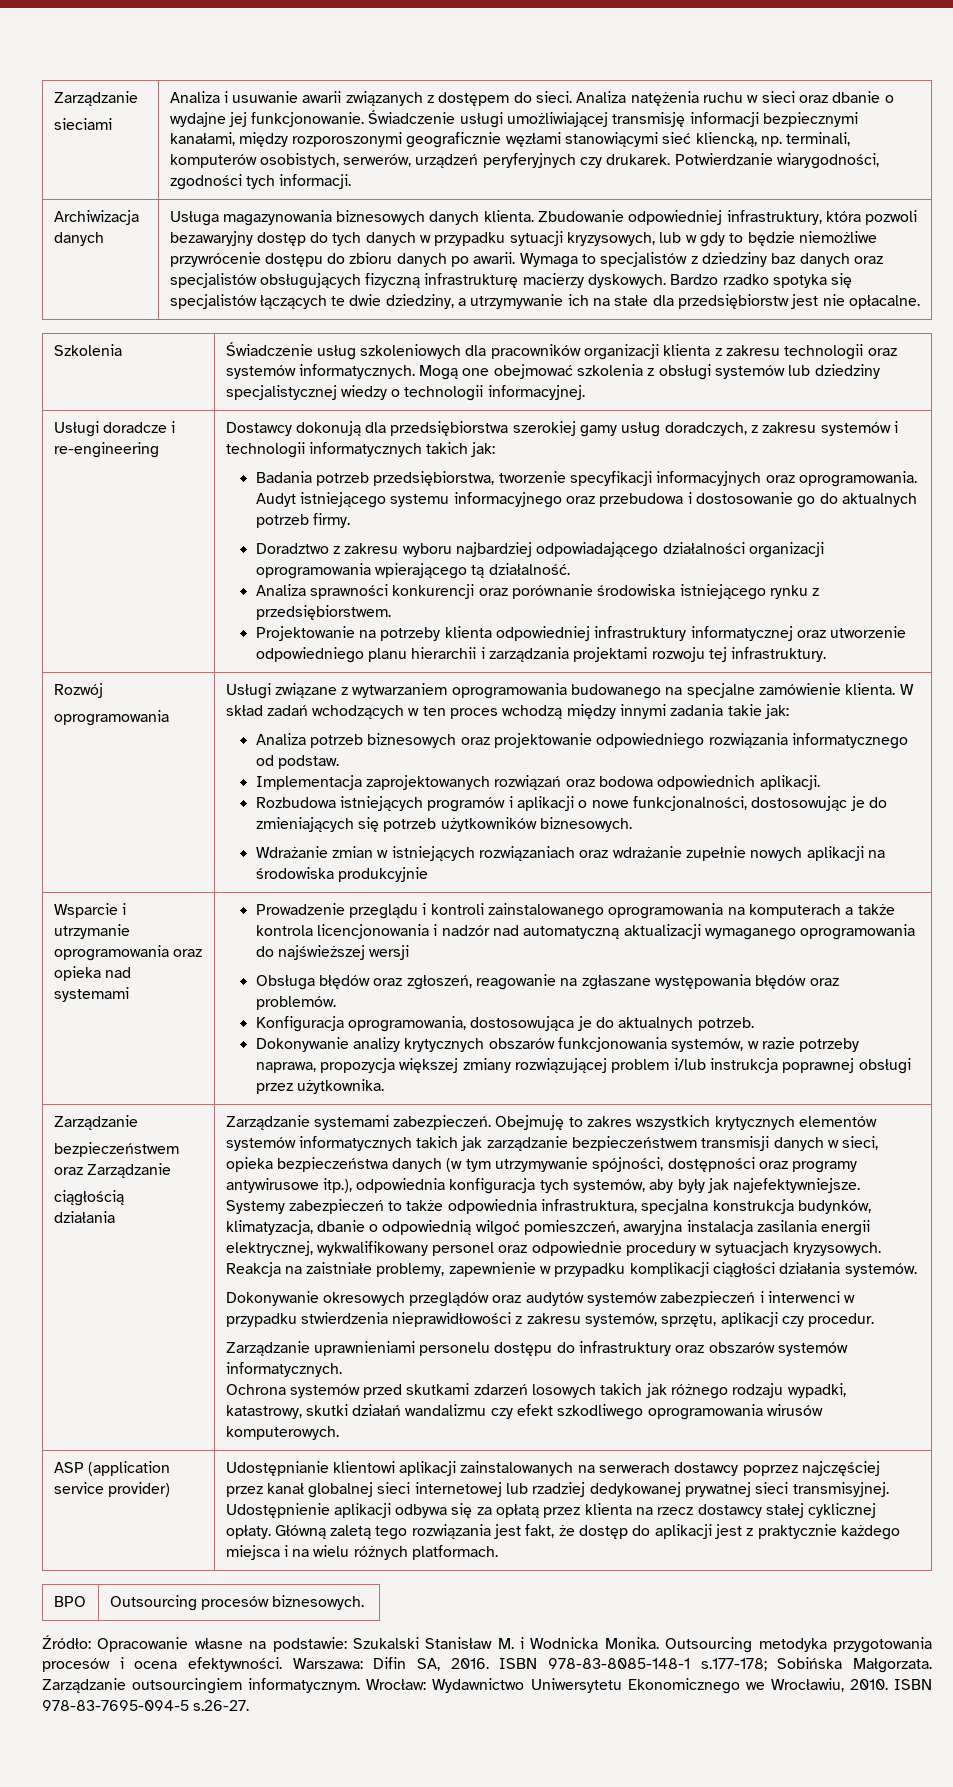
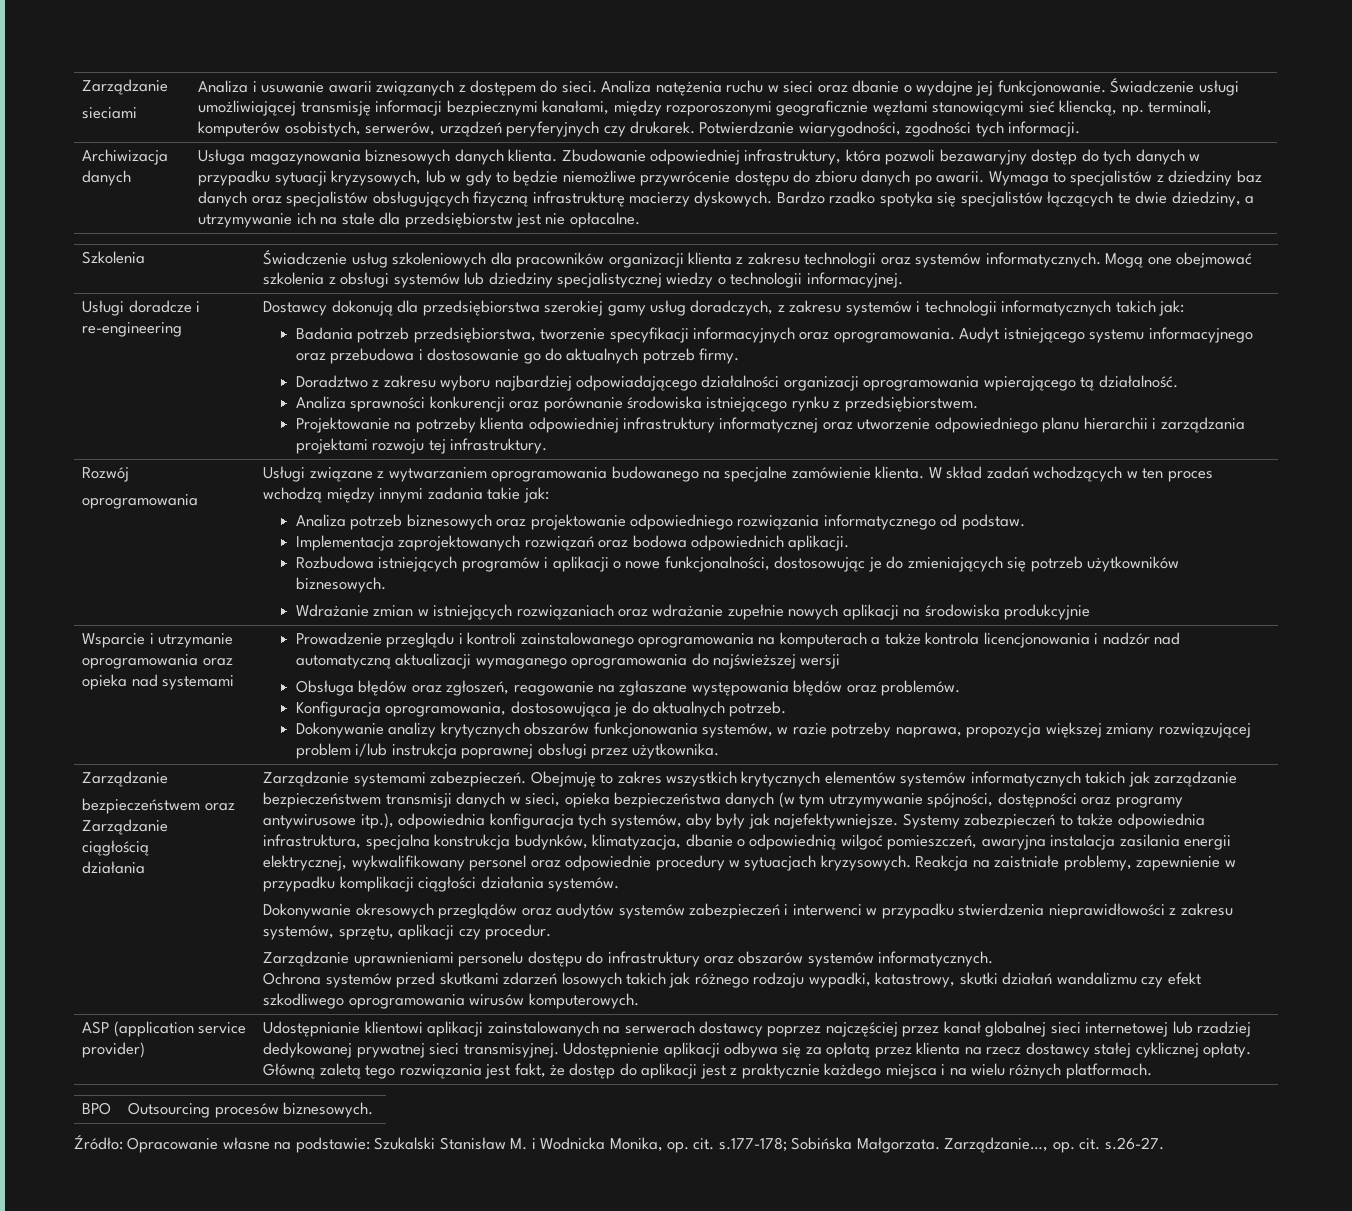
[604,1637,932,1653] [42,1657,933,1673] [42,1678,933,1694] [42,1700,189,1711] Monika. Outsourcing metodyka przygotowania procesów i ocena efektywności. Warszawa: Difin SA, 2016. ISBN 978-83-8085-148-1 s.177-178; Sobińska Małgorzata. Zarządzanie outsourcingiem informatycznym. Wrocław: Wydawnictwo Uniwersytetu Ekonomicznego we Wrocławiu, 2010. ISBN 978-83-7695-094-5 -> [609,1137,1101,1153] Monika, op. cit. s.177-178; Sobińska Małgorzata. Zarządzanie…, op. cit.

